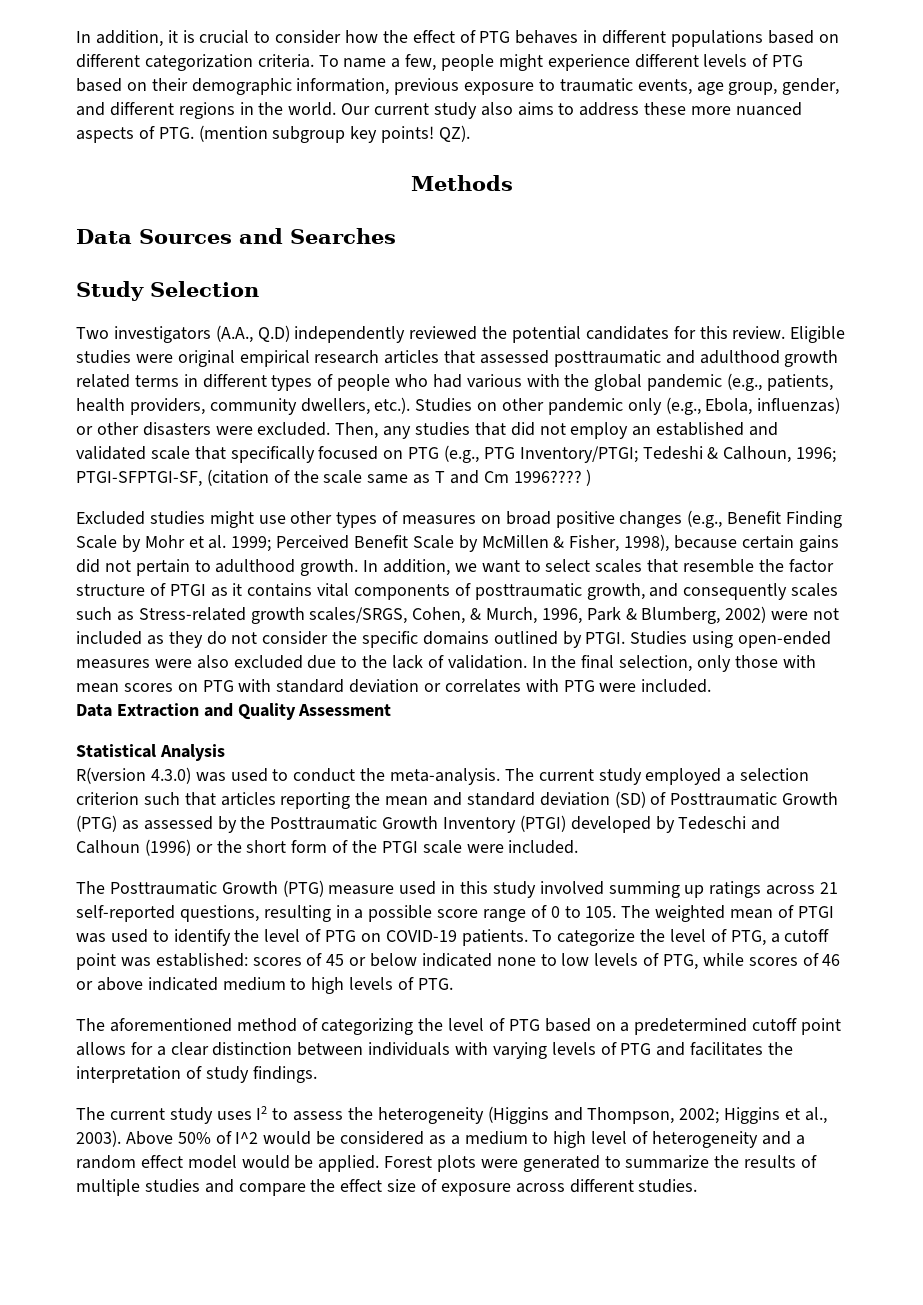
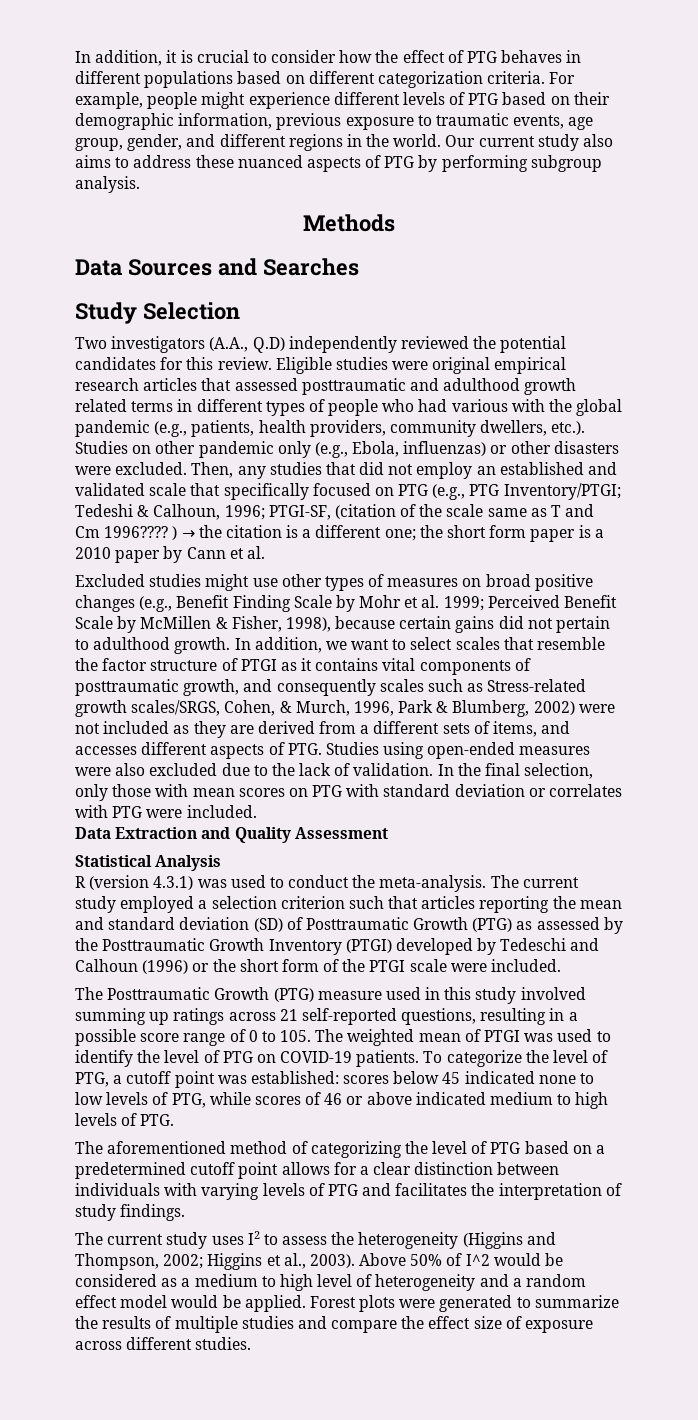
[318,54,437,71] To name a few, -> [549,72,576,84] [75,92,143,109] For example,
[691,106,732,115] more -> (234, 161) none
[158,125,471,143] PTG. (mention subgroup key points! QZ). -> [384,155,602,172] [75,176,140,193] PTG by performing subgroup analysis.
[76,471,202,487] PTGI-SFPTGI-SF, -> [268,505,331,520] PTGI-SF,
(592, 477) none -> [181,525,604,542] [75,546,265,563] → the citation is a different one; the short form paper is a 2010 paper by Cann et al.
[206,631,626,648] do not consider the specific domains outlined by PTGI. -> [229,721,571,737] [75,742,322,759] are derived from a different sets of items, and accesses different aspects of PTG.
[76,767,191,784] R(version 4.3.0) -> [75,875,194,890] R (version 4.3.1)
[306,953,418,967] of 45 or below -> [393,1071,461,1084] below 45

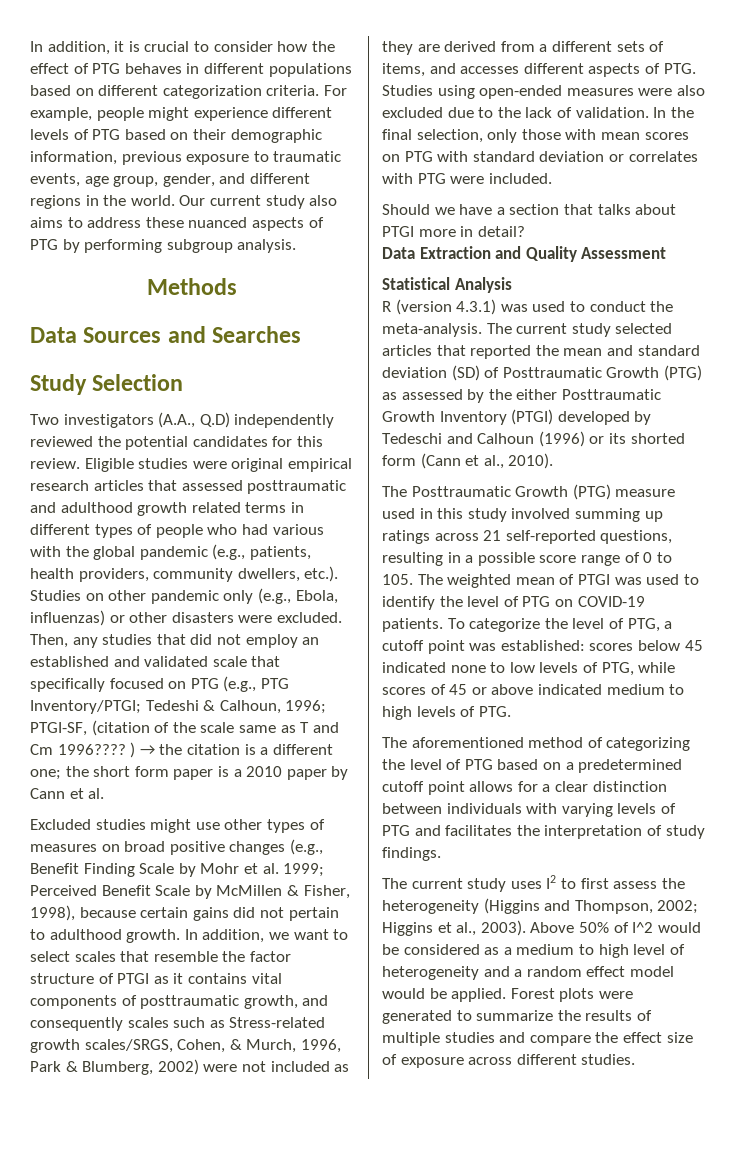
(257, 811) none -> [382,204,677,215] [382,226,525,237] // Should we have a section that talks about PTGI more in detail?
[120,896,550,913] employed a selection criterion such that articles reporting -> [615,323,673,334] [382,345,532,359] selected articles that reported
(98, 944) none -> [516,389,558,400] either
[212,959,562,972] the short form of the PTGI scale were included. -> [608,433,685,444] [382,453,554,469] its shorted form (Cann et al., 2010).
[324,1093,343,1105] 46 -> [449,684,468,695] 45
(278, 1239) none -> [580,878,609,889] first

